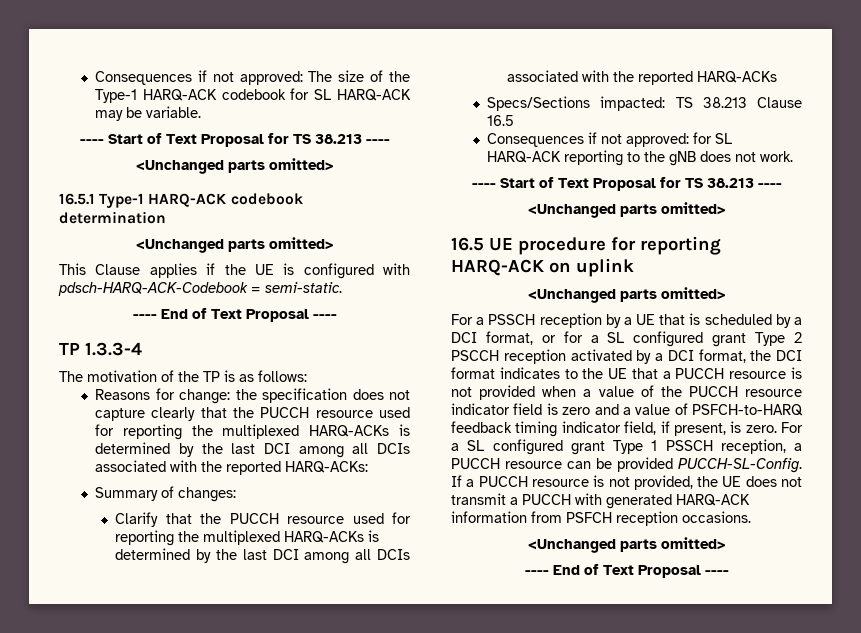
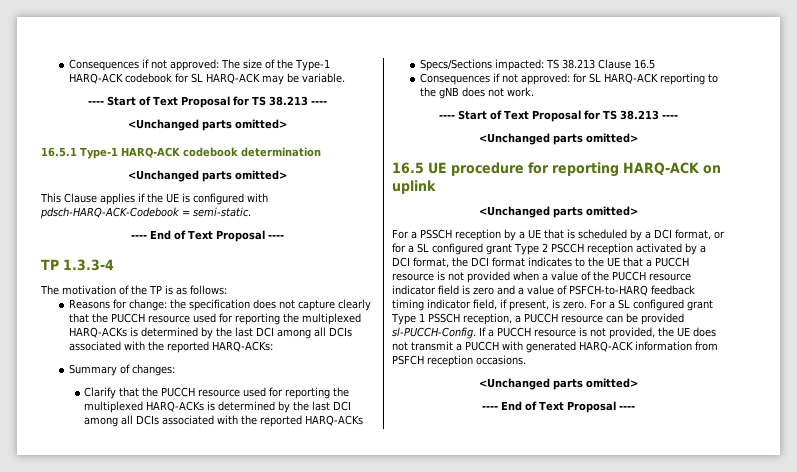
[678,458,802,473] PUCCH-SL-Config. -> [392,327,476,339] sl-PUCCH-Config.

